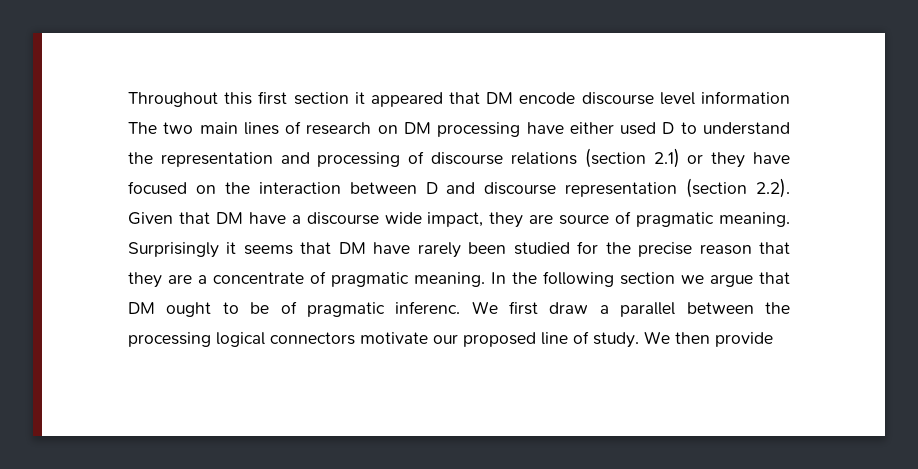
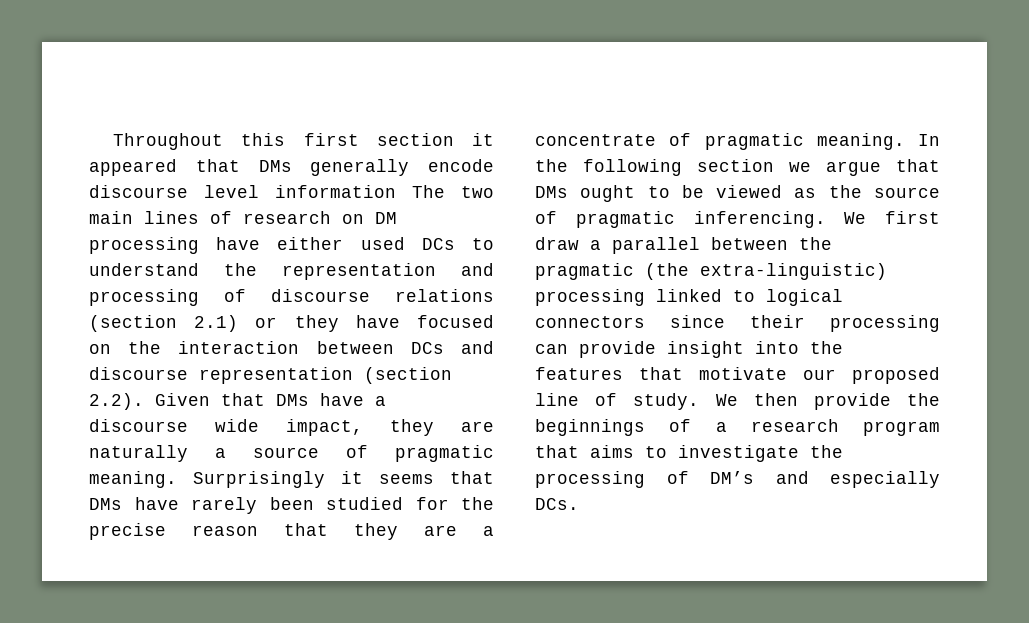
[486,92,514,104] DM -> [258,159,410,176] DMs generally
[662,122,675,134] D -> [421,238,455,250] DCs
[425,182,438,194] D -> [410,342,444,354] DCs
[215,212,243,224] DM -> [276,394,309,406] DMs
(554, 219) none -> [89,445,226,462] naturally a
[338,242,366,254] DM -> [89,498,122,510] DMs
[128,302,155,314] DM -> [535,186,568,198] DMs
[280,301,461,317] of pragmatic inferenc. -> [716,185,940,198] [535,211,826,228] viewed as the source of pragmatic inferencing.
[128,332,355,347] processing logical connectors -> [535,263,887,280] [535,289,843,306] [535,315,940,332] [535,341,843,358] [535,367,683,380] pragmatic (the extra-linguistic) processing linked to logical connectors since their processing can provide insight into the features that
(773, 339) none -> [907,393,940,406] [535,419,940,436] [535,445,843,462] [535,471,940,488] [535,498,579,510] the beginnings of a research program that aims to investigate the processing of DM’s and especially DCs.

